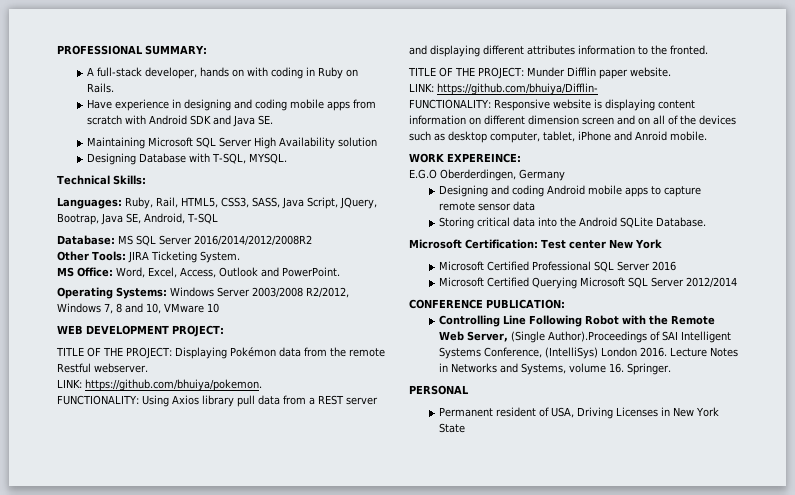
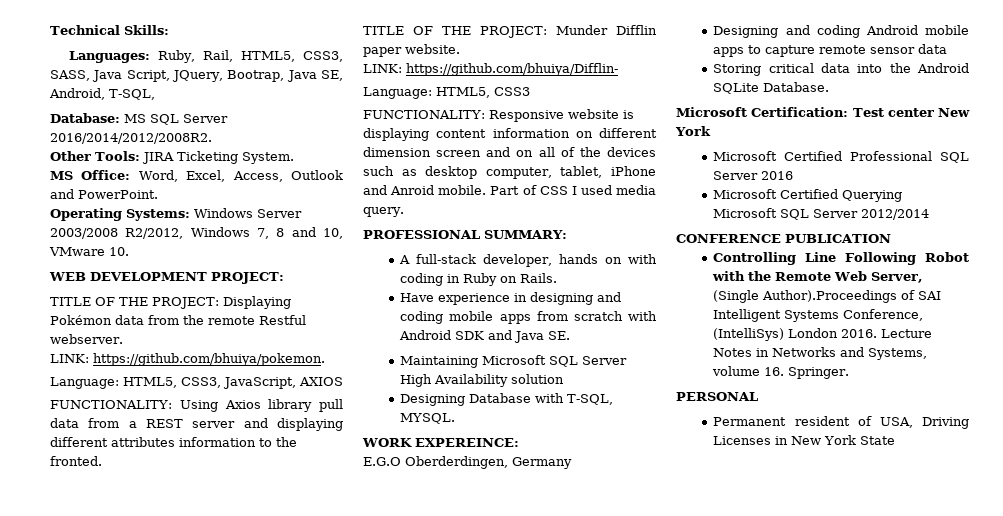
(57, 50) none -> [50,25,169,35] [68,50,343,63] [50,70,343,82] [49,88,155,100] [50,113,228,125] [50,133,212,144] [50,151,294,164] [50,170,343,182] [50,189,158,199] [50,208,302,221] [50,227,343,239] [49,247,129,256] [49,272,284,284] [50,296,291,309] [50,315,306,325] [50,334,123,344] [50,353,325,366] [50,377,343,389] [50,399,343,412] [50,418,343,431] [50,437,297,447] [50,456,102,466] [363,25,657,38] [363,44,460,57] [363,63,618,76] [363,87,530,99] [363,109,634,122] [363,128,657,141] [363,147,656,157] [363,166,656,179] [363,185,656,195] [363,207,404,217] Technical Skills: // Languages: Ruby, Rail, HTML5, CSS3, SASS, Java Script, JQuery, Bootrap, Java SE, Android, T-SQL, // Database: MS SQL Server 2016/2014/2012/2008R2. // Other Tools: JIRA Ticketing System. // MS Office: Word, Excel, Access, Outlook and PowerPoint. // Operating Systems: Windows Server 2003/2008 R2/2012, Windows 7, 8 and 10, VMware 10. // WEB DEVELOPMENT PROJECT: // TITLE OF THE PROJECT: Displaying Pokémon data from the remote Restful webserver. // LINK: https://github.com/bhuiya/pokemon. // Language: HTML5, CSS3, JavaScript, AXIOS // FUNCTIONALITY: Using Axios library pull data from a REST server and displaying different attributes information to the fronted. // TITLE OF THE PROJECT: Munder Difflin paper website. // LINK: https://github.com/bhuiya/Difflin- // Language: HTML5, CSS3 // FUNCTIONALITY: Responsive website is displaying content information on different dimension screen and on all of the devices such as desktop computer, tablet, iPhone and Anroid mobile. Part of CSS I used media query. //
[57,175,146,185] [57,197,377,209] [57,213,218,225] [57,235,312,246] [57,251,240,263] [57,267,340,278] [57,287,349,299] [57,303,219,314] [57,325,224,337] [56,347,385,359] [57,363,148,373] [57,379,262,391] [57,395,378,407] [409,45,708,57] [408,67,671,79] [409,83,598,95] [409,99,695,111] [409,115,736,125] [409,131,707,143] // Technical Skills: // Languages: Ruby, Rail, HTML5, CSS3, SASS, Java Script, JQuery, Bootrap, Java SE, Android, T-SQL // Database: MS SQL Server 2016/2014/2012/2008R2 // Other Tools: JIRA Ticketing System. // MS Office: Word, Excel, Access, Outlook and PowerPoint. // Operating Systems: Windows Server 2003/2008 R2/2012, Windows 7, 8 and 10, VMware 10 // WEB DEVELOPMENT PROJECT: // TITLE OF THE PROJECT: Displaying Pokémon data from the remote Restful webserver. // LINK: https://github.com/bhuiya/pokemon. // FUNCTIONALITY: Using Axios library pull data from a REST server and displaying different attributes information to the fronted. // TITLE OF THE PROJECT: Munder Difflin paper website. // LINK: https://github.com/bhuiya/Difflin- // FUNCTIONALITY: Responsive website is displaying content information on different dimension screen and on all of the devices such as desktop computer, tablet, iPhone and Anroid mobile. -> (456, 418) none
[486,299,565,309] PUBLICATION: -> [785,234,891,243] PUBLICATION

